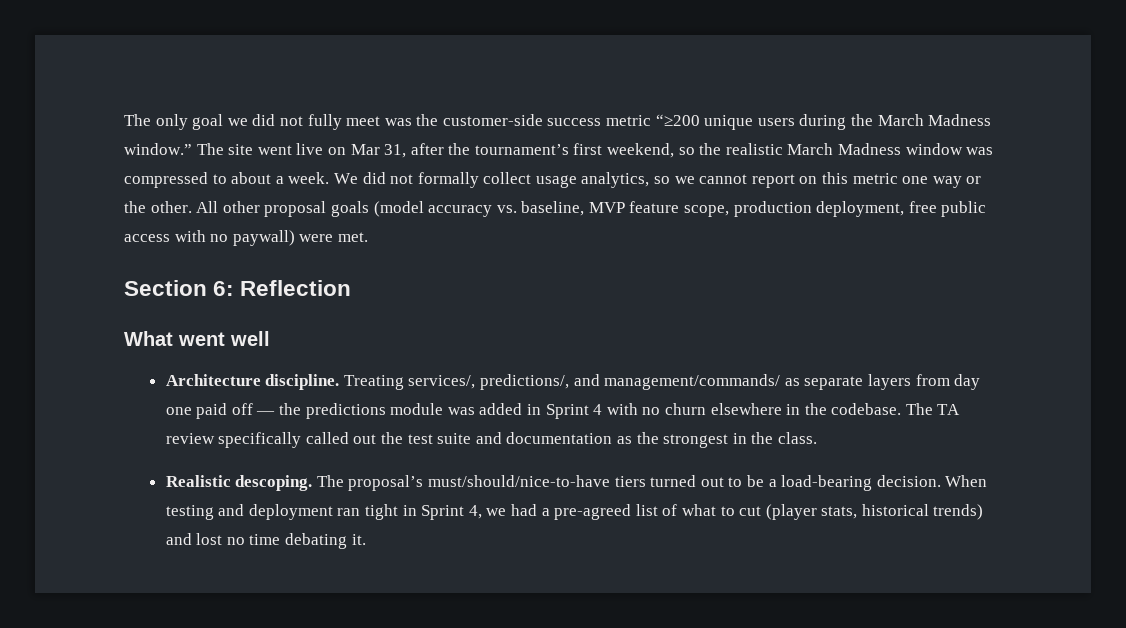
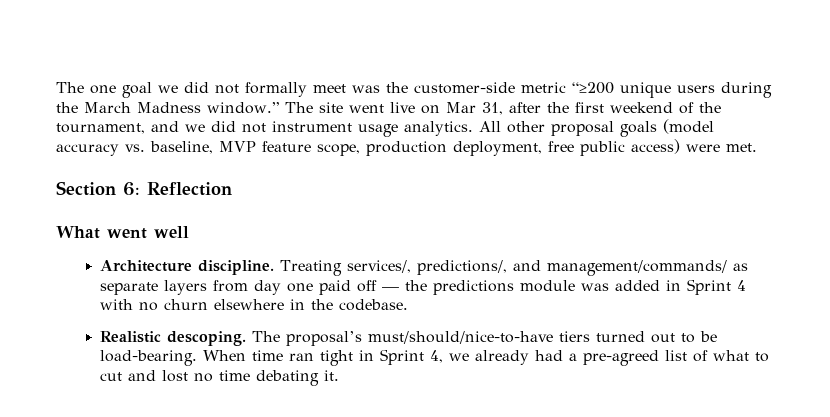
[124,114,188,130] The only -> [56,82,116,94] The one
[307,114,342,130] fully -> [245,82,307,97] formally
[547,118,602,126] success -> (515, 88) none
[474,143,994,158] [124,172,982,188] [124,201,192,213] tournament’s first weekend, so the realistic March Madness window was compressed to about a week. We did not formally collect usage analytics, so we cannot report on this metric one way or the other. -> [574,102,721,114] [56,121,473,137] first weekend of the tournament, and we did not instrument usage analytics.
[124,230,295,246] access with no paywall) -> [631,139,680,154] access)
[905,403,961,415] [165,432,817,448] The TA review specifically called out the test suite and documentation as the strongest in the class. -> (409, 305) none
[768,475,988,491] [165,504,333,520] a load-bearing decision. When testing and deployment -> [100,350,284,366] load-bearing. When time
(507, 512) none -> [475,350,530,365] already
[765,504,984,520] (player stats, historical trends) -> (123, 376) none

